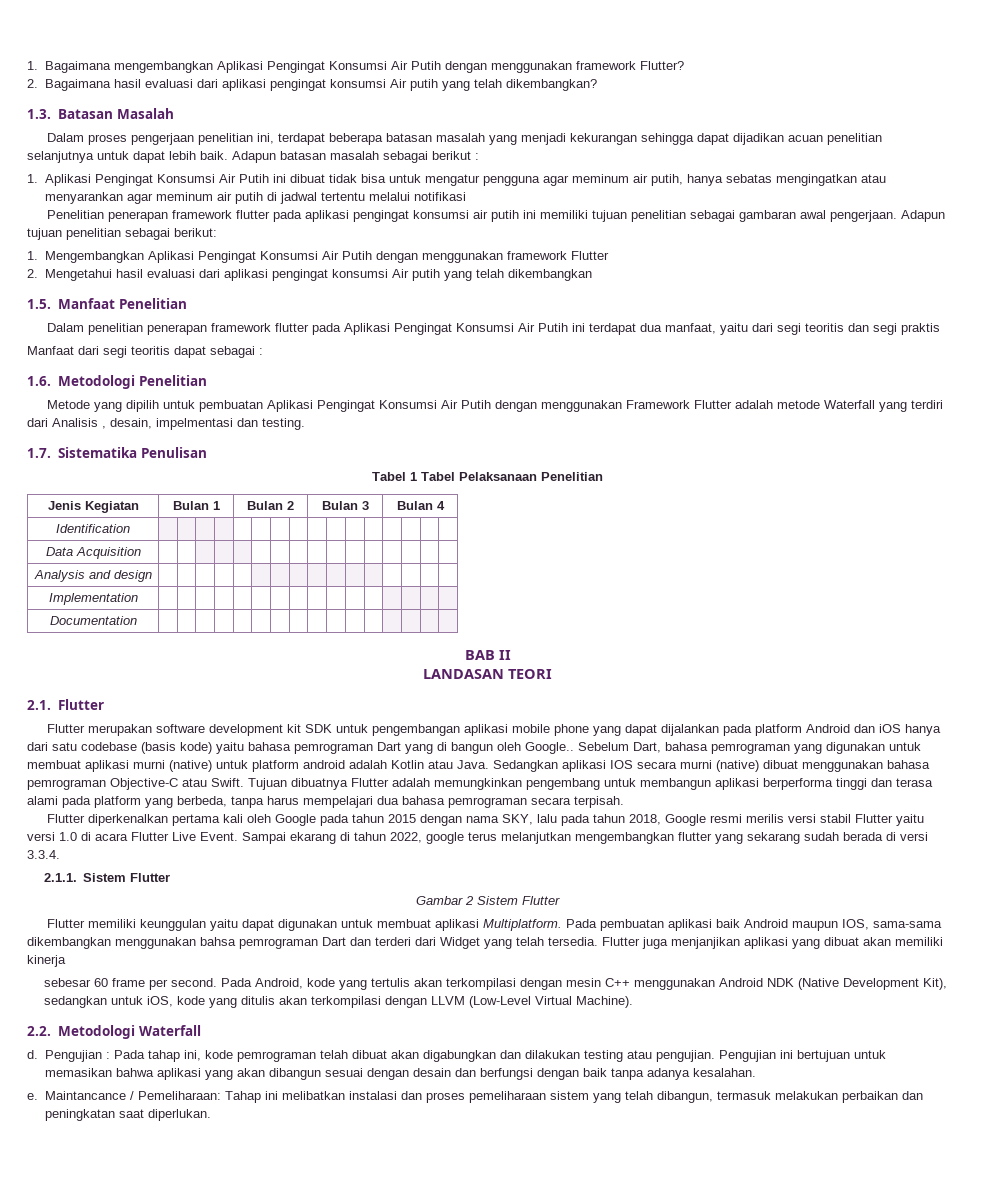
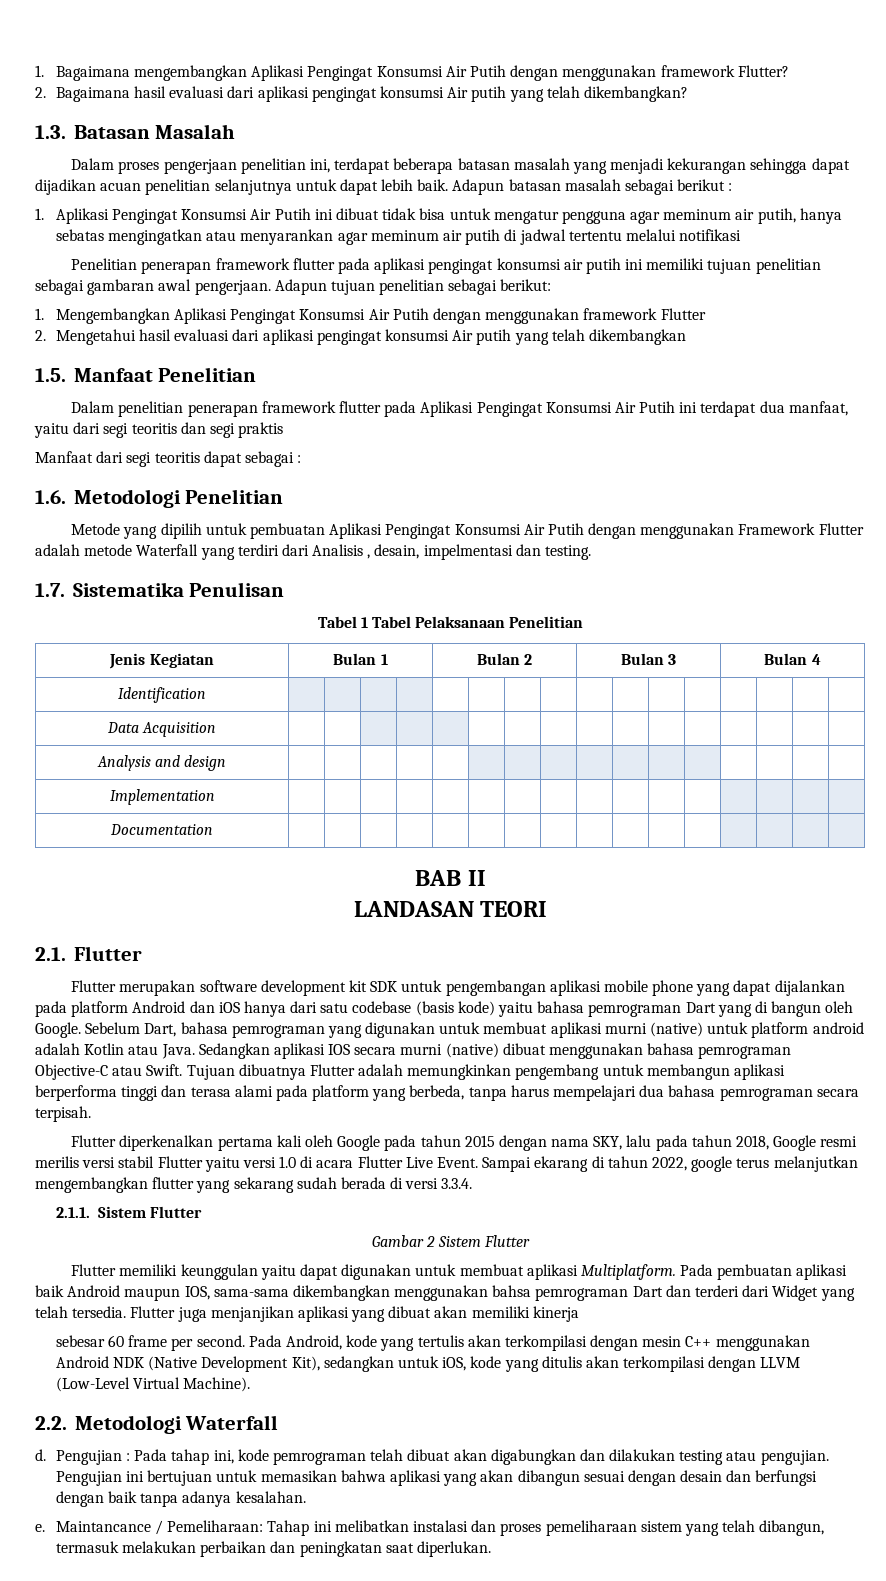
[525,742,574,754] Google.. -> [35,1022,81,1038] Google.

